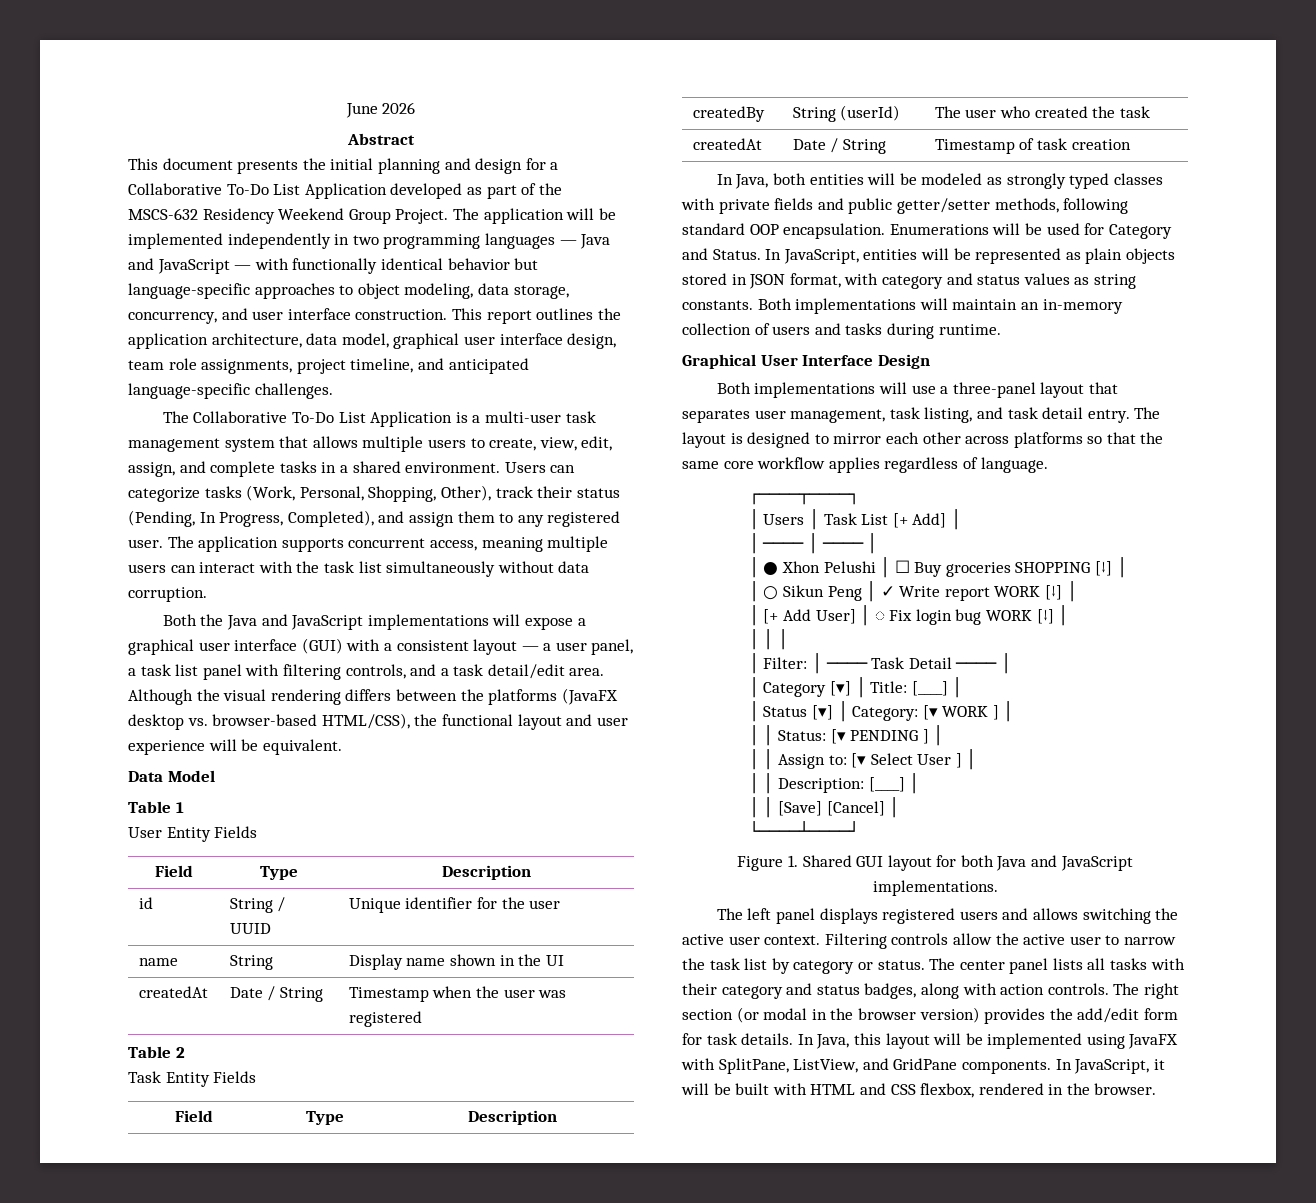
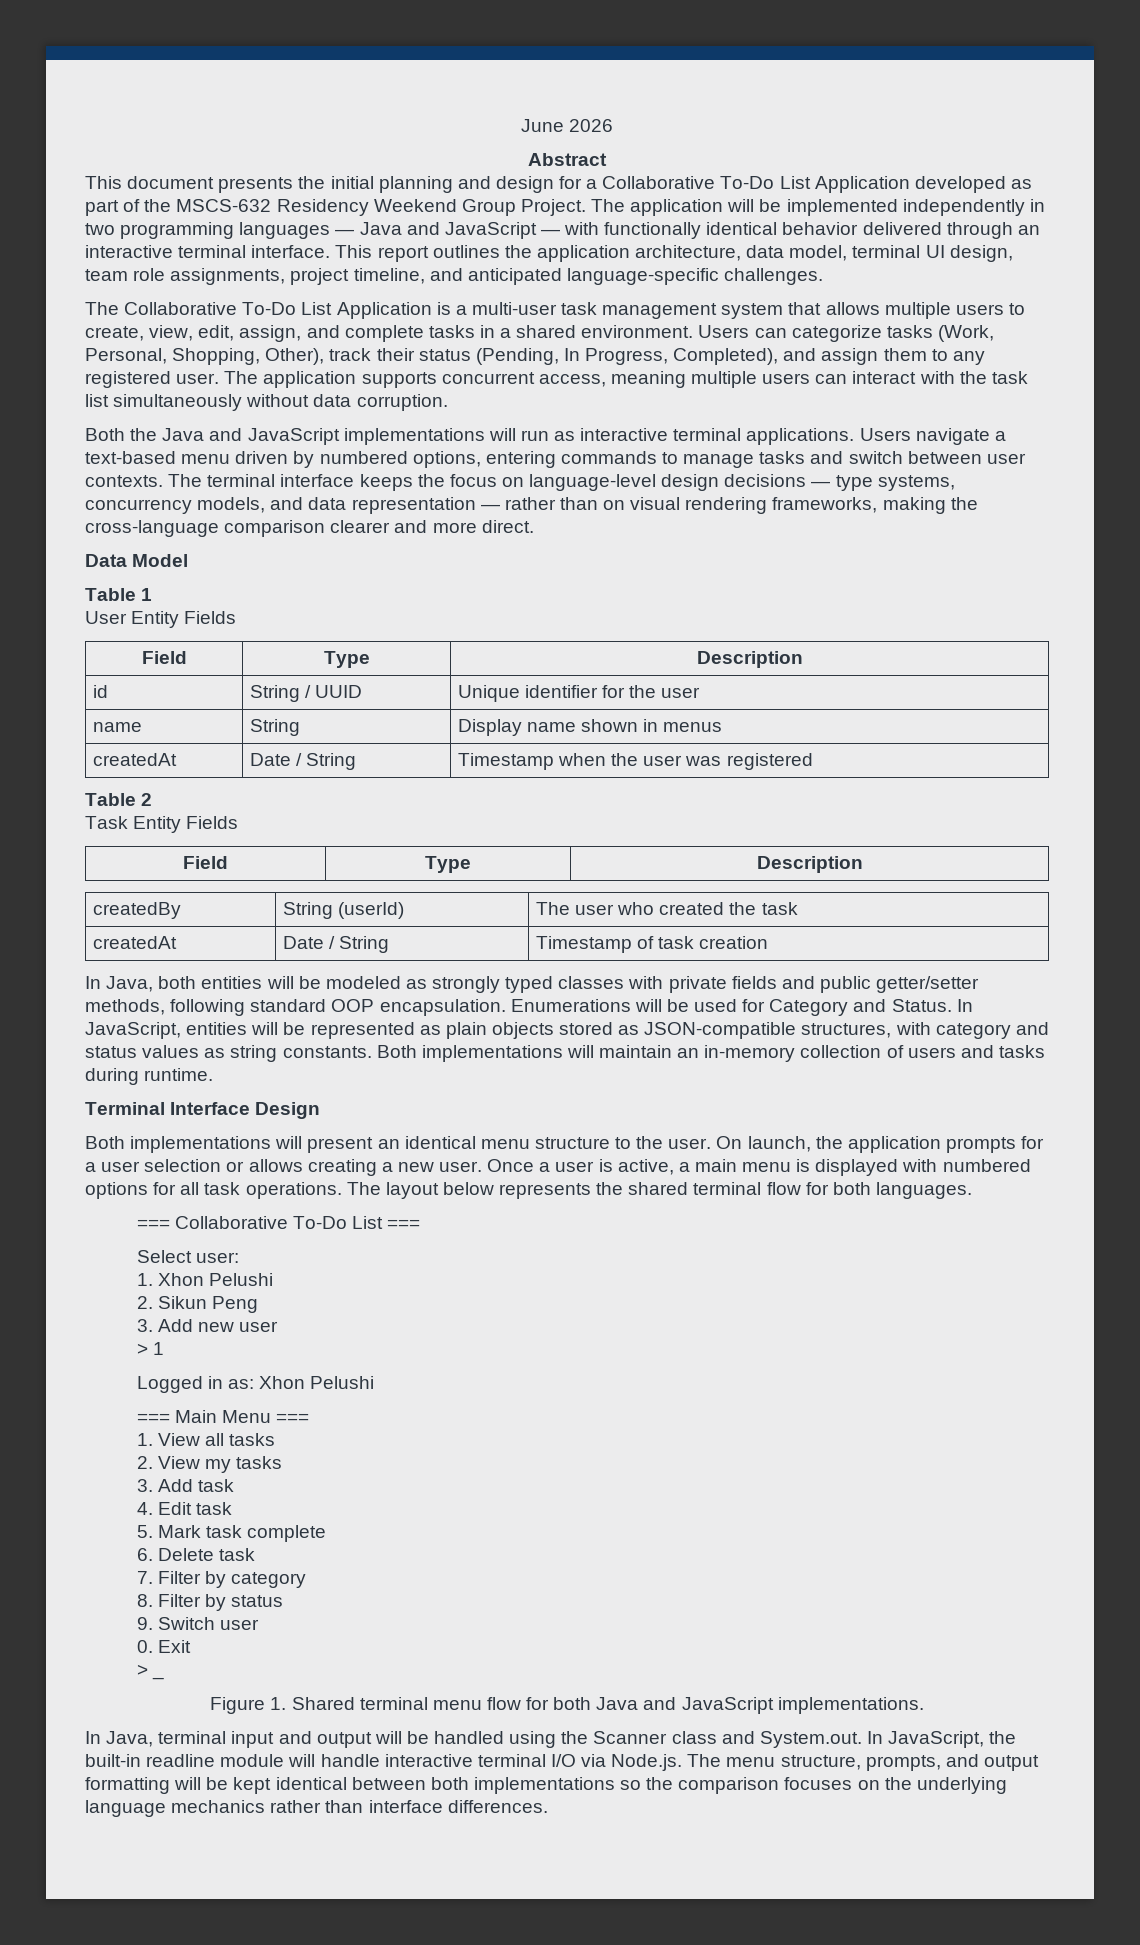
[514,258,539,270] [128,283,569,299] [128,308,448,324] but language-specific approaches to object modeling, data storage, concurrency, and user interface construction. -> [862,222,1040,239] [85,245,331,258] delivered through an interactive terminal interface.
[393,333,563,349] graphical user interface -> [852,245,945,258] terminal UI
[524,617,586,630] [128,638,634,655] [128,664,605,680] [128,688,618,705] [128,713,628,730] [128,739,342,755] expose a graphical user interface (GUI) with a consistent layout — a user panel, a task list panel with filtering controls, and a task detail/edit area. Although the visual rendering differs between the platforms (JavaFX desktop vs. browser-based HTML/CSS), the functional layout and user experience will be equivalent. -> [520,428,1006,445] [85,451,1026,468] [85,474,955,491] [85,497,978,514] [85,520,534,537] run as interactive terminal applications. Users navigate a text-based menu driven by numbered options, entering commands to manage tasks and switch between user contexts. The terminal interface keeps the focus on language-level design decisions — type systems, concurrency models, and data representation — rather than on visual rendering frameworks, making the cross-language comparison clearer and more direct.
[518,954,564,966] the UI -> [663,722,723,732] menus
[731,273,841,289] in JSON format, -> [618,1022,892,1039] as JSON-compatible structures,
[682,354,798,369] Graphical User -> [85,1102,165,1115] Terminal
[911,382,1118,398] [682,407,1161,423] [682,432,1164,448] [682,457,1048,473] [748,493,859,505] [748,509,961,530] [748,533,878,554] [748,557,1127,578] [748,581,1077,602] [748,605,1069,626] [748,629,788,650] [748,653,1011,674] [748,677,963,698] [748,701,1014,722] [748,725,944,746] [748,749,977,770] [748,773,920,794] [748,797,900,818] [748,821,859,837] use a three-panel layout that separates user management, task listing, and task detail entry. The layout is designed to mirror each other across platforms so that the same core workflow applies regardless of language. // ┌────┬────┐ // │ Users │ Task List [+ Add] │ // │ ──── │ ──── │ // │ ● Xhon Pelushi │ ☐ Buy groceries SHOPPING [↓] │ // │ ○ Sikun Peng │ ✓ Write report WORK [↓] │ // │ [+ Add User] │ ◌ Fix login bug WORK [↓] │ // │ │ │ // │ Filter: │ ──── Task Detail ──── │ // │ Category [▾] │ Title: [____] │ // │ Status [▾] │ Category: [▾ WORK ] │ // │ │ Status: [▾ PENDING ] │ // │ │ Assign to: [▾ Select User ] │ // │ │ Description: [____] │ // │ │ [Save] [Cancel] │ // └────┴────┘ -> [307,1136,1045,1153] [85,1159,1031,1176] [85,1182,972,1199] [136,1216,421,1229] [136,1250,239,1263] [136,1273,274,1286] [136,1296,259,1313] [136,1319,279,1332] [136,1342,164,1355] [136,1376,375,1393] [136,1410,310,1423] [136,1433,276,1446] [136,1456,283,1473] [136,1479,235,1492] [136,1502,233,1515] [136,1525,327,1542] [136,1548,256,1561] [136,1571,307,1588] [136,1594,284,1611] [136,1617,260,1630] [136,1640,191,1653] [136,1664,148,1676] [151,1676,164,1680] present an identical menu structure to the user. On launch, the application prompts for a user selection or allows creating a new user. Once a user is active, a main menu is displayed with numbered options for all task operations. The layout below represents the shared terminal flow for both languages. // === Collaborative To-Do List === // Select user: // 1. Xhon Pelushi // 2. Sikun Peng // 3. Add new user // > 1 // Logged in as: Xhon Pelushi // === Main Menu === // 1. View all tasks // 2. View my tasks // 3. Add task // 4. Edit task // 5. Mark task complete // 6. Delete task // 7. Filter by category // 8. Filter by status // 9. Switch user // 0. Exit // > _
[856,855,932,871] GUI layout -> [359,1697,521,1710] terminal menu flow
[716,908,1179,924] [682,933,1176,949] [682,958,1185,974] [682,983,1179,999] [682,1007,1178,1024] [682,1033,1179,1049] [681,1058,1165,1074] [681,1083,1157,1098] The left panel displays registered users and allows switching the active user context. Filtering controls allow the active user to narrow the task list by category or status. The center panel lists all tasks with their category and status badges, along with action controls. The right section (or modal in the browser version) provides the add/edit form for task details. In Java, this layout will be implemented using JavaFX with SplitPane, ListView, and GridPane components. In JavaScript, it will be built with HTML and CSS flexbox, rendered in the browser. -> [85,1731,1017,1748] [85,1754,1039,1771] [85,1777,1007,1794] [85,1800,548,1817] In Java, terminal input and output will be handled using the Scanner class and System.out. In JavaScript, the built-in readline module will handle interactive terminal I/O via Node.js. The menu structure, prompts, and output formatting will be kept identical between both implementations so the comparison focuses on the underlying language mechanics rather than interface differences.

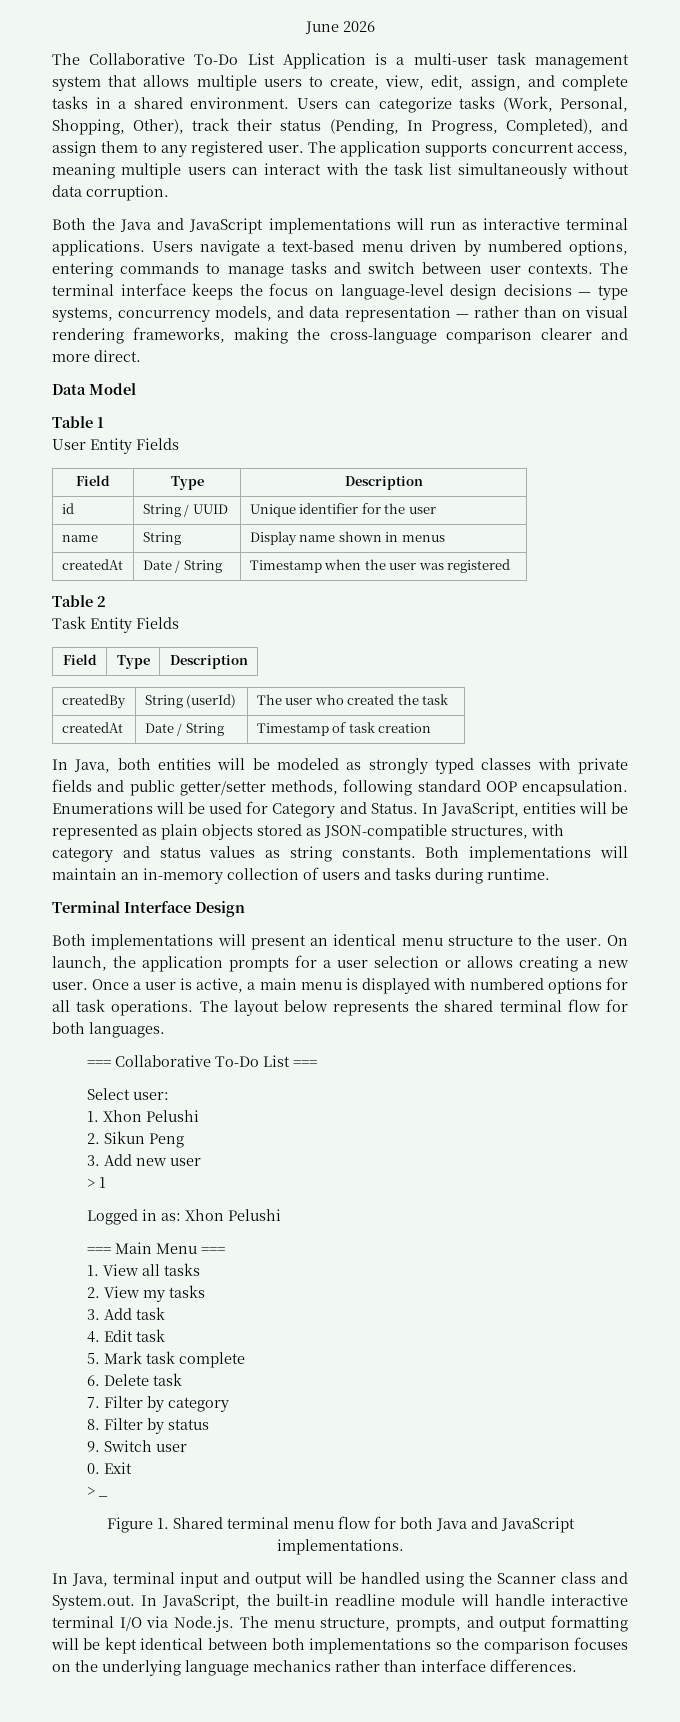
[528,153,607,166] [85,176,1032,193] [85,199,1045,216] [85,222,1040,239] [85,245,1013,262] [85,268,824,285] // Abstract // This document presents the initial planning and design for a Collaborative To-Do List Application developed as part of the MSCS-632 Residency Weekend Group Project. The application will be implemented independently in two programming languages — Java and JavaScript — with functionally identical behavior delivered through an interactive terminal interface. This report outlines the application architecture, data model, terminal UI design, team role assignments, project timeline, and anticipated language-specific challenges. -> (375, 26) none

